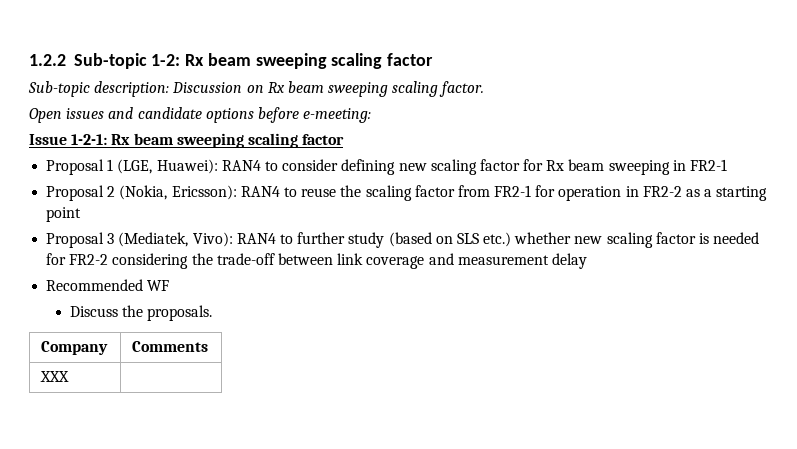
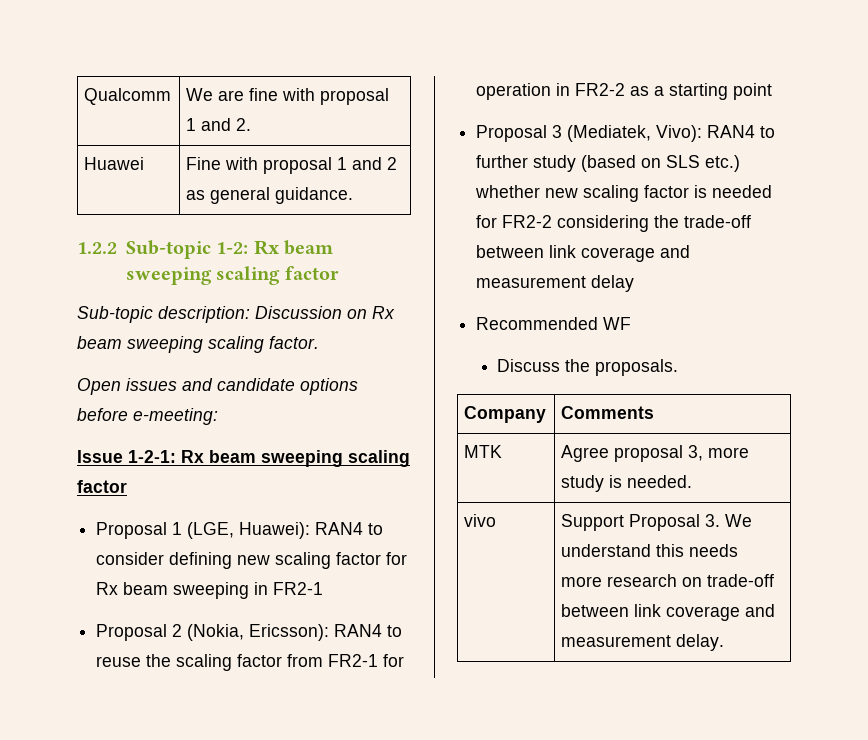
(29, 60) none -> [84,88,172,105] [186,88,390,105] [186,118,252,131] [84,157,145,170] [186,157,398,174] [186,187,354,204] Qualcomm | We are fine with proposal 1 and 2. // Huawei | Fine with proposal 1 and 2 as general guidance. //
[40,371,70,382] XXX | -> [464,445,503,458] [561,445,750,462] [561,475,693,492] [464,514,497,527] [561,514,753,531] [561,544,739,557] [561,574,775,587] [561,604,776,621] [561,634,725,651] MTK | Agree proposal 3, more study is needed. // vivo | Support Proposal 3. We understand this needs more research on trade-off between link coverage and measurement delay.

